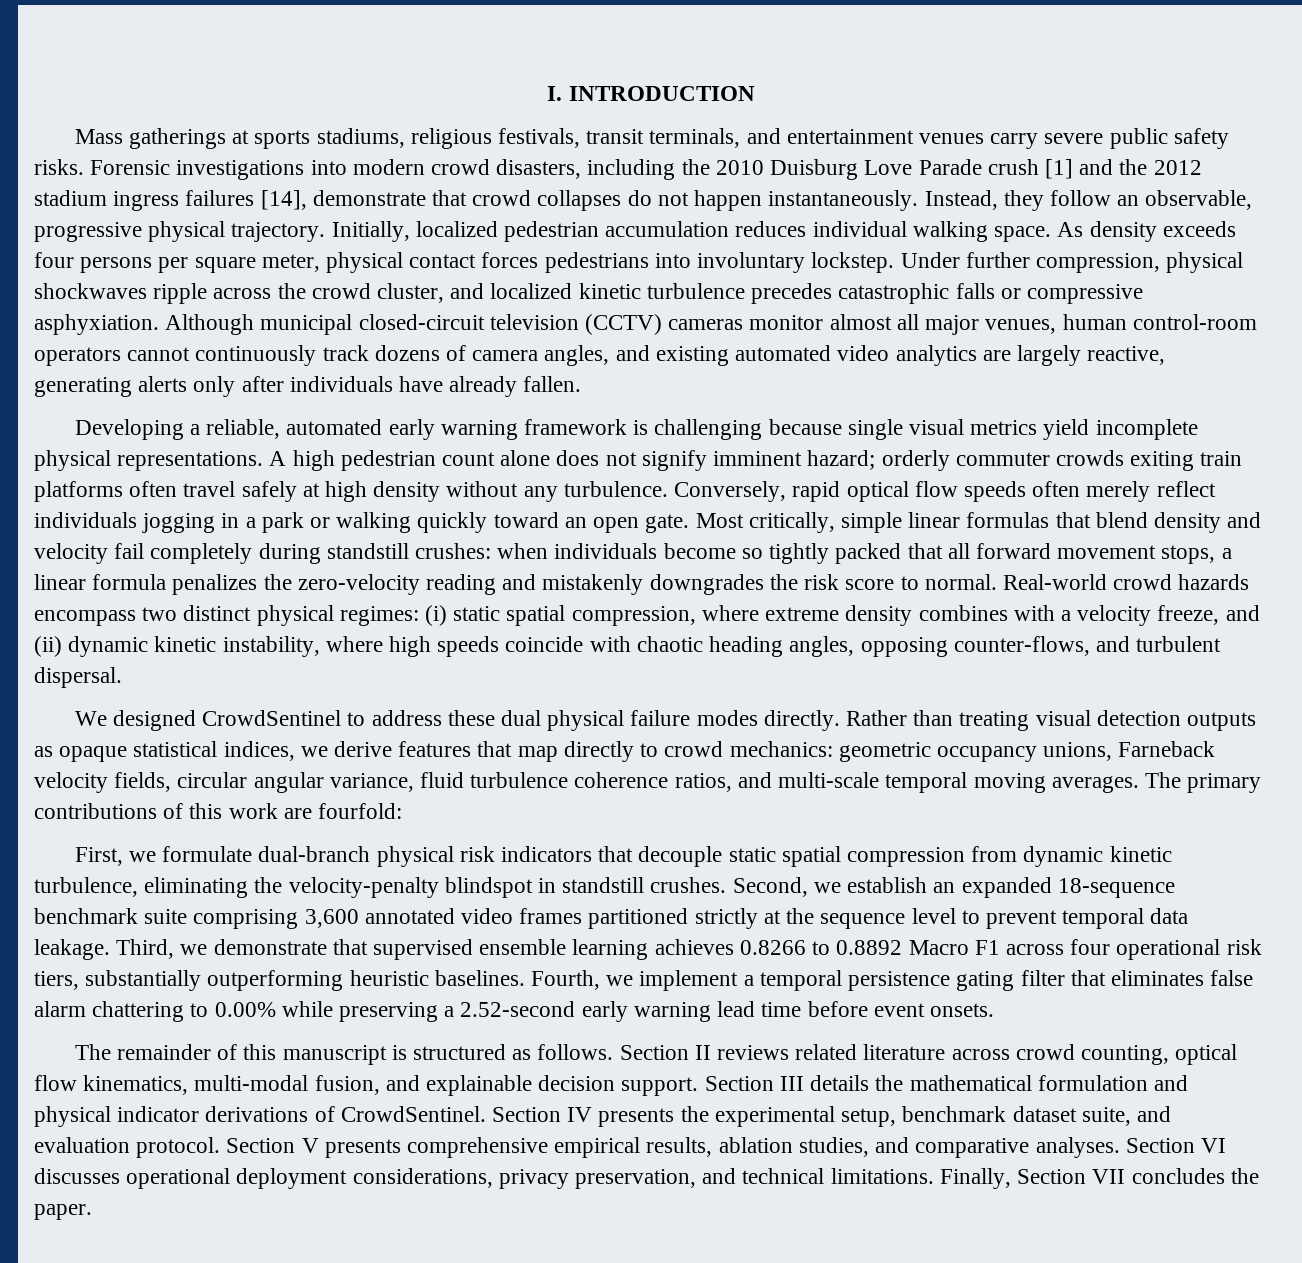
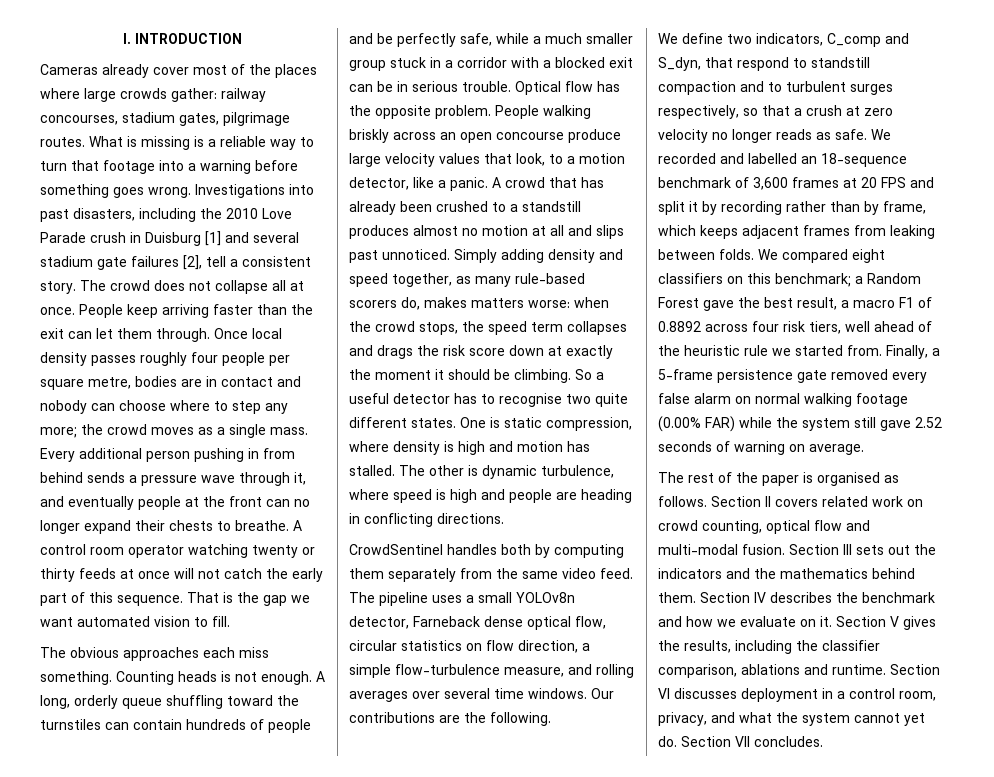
[74,128,1229,149] [34,159,491,180] Mass gatherings at sports stadiums, religious festivals, transit terminals, and entertainment venues carry severe public safety risks. Forensic investigations into modern crowd -> [40,64,317,78] [40,88,266,102] [40,112,290,126] [40,136,314,150] [40,160,298,174] [40,184,314,198] [40,209,69,222] Cameras already cover most of the places where large crowds gather: railway concourses, stadium gates, pilgrimage routes. What is missing is a reliable way to turn that footage into a warning before something goes wrong. Investigations into past
[770,159,859,180] Duisburg -> (258, 213) none
[1044,159,1202,179] [34,190,1253,211] [34,221,1236,242] [34,252,1244,273] [34,283,1143,304] [34,314,1257,335] [34,345,1166,366] [34,376,582,397] [74,419,1198,440] [34,450,1243,471] [34,481,1216,502] [34,512,1262,533] [34,543,1232,564] [34,574,1250,595] [34,605,1260,626] [34,636,1222,657] [34,667,122,688] [74,710,1257,731] [34,741,1216,762] [34,772,1262,793] [34,803,403,819] [74,846,1172,867] [34,877,1175,898] [34,908,1189,929] [34,939,1000,960] [1] and the 2012 stadium ingress failures [14], demonstrate that crowd collapses do not happen instantaneously. Instead, they follow an observable, progressive physical trajectory. Initially, localized pedestrian accumulation reduces individual walking space. As density exceeds four persons per square meter, physical contact forces pedestrians into involuntary lockstep. Under further compression, physical shockwaves ripple across the crowd cluster, and localized kinetic turbulence precedes catastrophic falls or compressive asphyxiation. Although municipal closed-circuit television (CCTV) cameras monitor almost all major venues, human control-room operators cannot continuously track dozens of camera angles, and existing automated video analytics are largely reactive, generating alerts only after individuals have already fallen. // Developing a reliable, automated early warning framework is challenging because single visual metrics yield incomplete physical representations. A high pedestrian count alone does not signify imminent hazard; orderly commuter crowds exiting train platforms often travel safely at high density without any turbulence. Conversely, rapid optical flow speeds often merely reflect individuals jogging in a park or walking quickly toward an open gate. Most critically, simple linear formulas that blend density and velocity fail completely during standstill crushes: when individuals become so tightly packed that all forward movement stops, a linear formula penalizes the zero-velocity reading and mistakenly downgrades the risk score to normal. Real-world crowd hazards encompass two distinct physical regimes: (i) static spatial compression, where extreme density combines with a velocity freeze, and (ii) dynamic kinetic instability, where high speeds coincide with chaotic heading angles, opposing counter-flows, and turbulent dispersal. // We designed CrowdSentinel to address these dual physical failure modes directly. Rather than treating visual detection outputs as opaque statistical indices, we derive features that map directly to crowd mechanics: geometric occupancy unions, Farneback velocity fields, circular angular variance, fluid turbulence coherence ratios, and multi-scale temporal moving averages. The primary contributions of this work are fourfold: // First, we formulate dual-branch physical risk indicators that decouple static spatial compression from dynamic kinetic turbulence, eliminating the velocity-penalty blindspot in standstill crushes. Second, we establish an expanded 18-sequence benchmark suite comprising 3,600 annotated video frames partitioned strictly at the sequence level to prevent temporal data leakage. Third, we demonstrate that supervised ensemble learning achieves 0.8266 to 0.8892 Macro F1 -> [130,231,299,246] [40,255,311,270] [40,280,304,294] [40,304,313,318] [40,328,282,342] [40,352,290,366] [40,376,301,390] [40,400,288,414] [40,424,308,438] [40,448,295,462] [40,472,306,486] [40,496,310,510] [40,520,302,534] [40,544,315,558] [40,568,323,582] [40,592,310,606] [40,616,230,627] [40,647,269,661] [40,671,325,685] [40,695,299,709] [40,719,311,733] [349,33,633,47] [349,57,633,71] [349,81,620,95] [349,105,591,119] [349,129,621,143] [349,153,625,167] [349,177,604,191] [349,201,581,215] [349,225,624,239] [349,249,623,263] [349,273,585,287] [349,297,609,310] [349,321,627,335] [349,345,613,359] [349,369,604,383] [349,393,628,407] [349,417,632,431] [349,441,590,455] [349,465,614,479] [349,489,632,503] [349,513,504,527] [349,544,624,558] [349,568,633,582] [349,592,575,606] [349,616,606,630] [349,640,590,653] [349,664,634,678] [349,688,614,702] [349,712,551,726] [658,33,909,47] [658,57,870,71] [658,81,893,95] [658,105,893,119] [658,129,891,143] [658,153,907,167] [658,177,934,190] [658,201,926,215] [658,225,935,239] [658,249,885,263] [658,273,921,287] [658,297,932,311] [658,321,701,332] in Duisburg [1] and several stadium gate failures [2], tell a consistent story. The crowd does not collapse all at once. People keep arriving faster than the exit can let them through. Once local density passes roughly four people per square metre, bodies are in contact and nobody can choose where to step any more; the crowd moves as a single mass. Every additional person pushing in from behind sends a pressure wave through it, and eventually people at the front can no longer expand their chests to breathe. A control room operator watching twenty or thirty feeds at once will not catch the early part of this sequence. That is the gap we want automated vision to fill. // The obvious approaches each miss something. Counting heads is not enough. A long, orderly queue shuffling toward the turnstiles can contain hundreds of people and be perfectly safe, while a much smaller group stuck in a corridor with a blocked exit can be in serious trouble. Optical flow has the opposite problem. People walking briskly across an open concourse produce large velocity values that look, to a motion detector, like a panic. A crowd that has already been crushed to a standstill produces almost no motion at all and slips past unnoticed. Simply adding density and speed together, as many rule-based scorers do, makes matters worse: when the crowd stops, the speed term collapses and drags the risk score down at exactly the moment it should be climbing. So a useful detector has to recognise two quite different states. One is static compression, where density is high and motion has stalled. The other is dynamic turbulence, where speed is high and people are heading in conflicting directions. // CrowdSentinel handles both by computing them separately from the same video feed. The pipeline uses a small YOLOv8n detector, Farneback dense optical flow, circular statistics on flow direction, a simple flow-turbulence measure, and rolling averages over several time windows. Our contributions are the following. // We define two indicators, C_comp and S_dyn, that respond to standstill compaction and to turbulent surges respectively, so that a crush at zero velocity no longer reads as safe. We recorded and labelled an 18-sequence benchmark of 3,600 frames at 20 FPS and split it by recording rather than by frame, which keeps adjacent frames from leaking between folds. We compared eight classifiers on this benchmark; a Random Forest gave the best result, a macro F1 of 0.8892
[1116,939,1221,960] operational -> (779, 326) none
[85,970,1254,991] [34,1001,994,1022] [74,1044,1238,1065] [34,1075,1188,1096] [34,1106,1171,1127] [34,1137,1226,1158] [34,1168,1259,1189] [34,1204,92,1220] substantially outperforming heuristic baselines. Fourth, we implement a temporal persistence gating filter that eliminates false alarm chattering to 0.00% while preserving a 2.52-second early warning lead time before event onsets. // The remainder of this manuscript is structured as follows. Section II reviews related literature across crowd counting, optical flow kinematics, multi-modal fusion, and explainable decision support. Section III details the mathematical formulation and physical indicator derivations of CrowdSentinel. Section IV presents the experimental setup, benchmark dataset suite, and evaluation protocol. Section V presents comprehensive empirical results, ablation studies, and comparative analyses. Section VI discusses operational deployment considerations, privacy preservation, and technical limitations. Finally, Section VII concludes the paper. -> [845,321,932,332] [658,345,940,359] [658,369,927,383] [658,393,908,407] [658,416,942,432] [658,441,864,455] [658,472,899,486] [658,496,923,507] [658,520,870,534] [658,544,936,555] [658,568,915,579] [658,592,935,603] [658,616,936,630] [658,640,880,654] [658,664,940,678] [658,688,936,702] [658,712,925,726] [658,736,823,747] well ahead of the heuristic rule we started from. Finally, a 5-frame persistence gate removed every false alarm on normal walking footage (0.00% FAR) while the system still gave 2.52 seconds of warning on average. // The rest of the paper is organised as follows. Section II covers related work on crowd counting, optical flow and multi-modal fusion. Section III sets out the indicators and the mathematics behind them. Section IV describes the benchmark and how we evaluate on it. Section V gives the results, including the classifier comparison, ablations and runtime. Section VI discusses deployment in a control room, privacy, and what the system cannot yet do. Section VII concludes.

